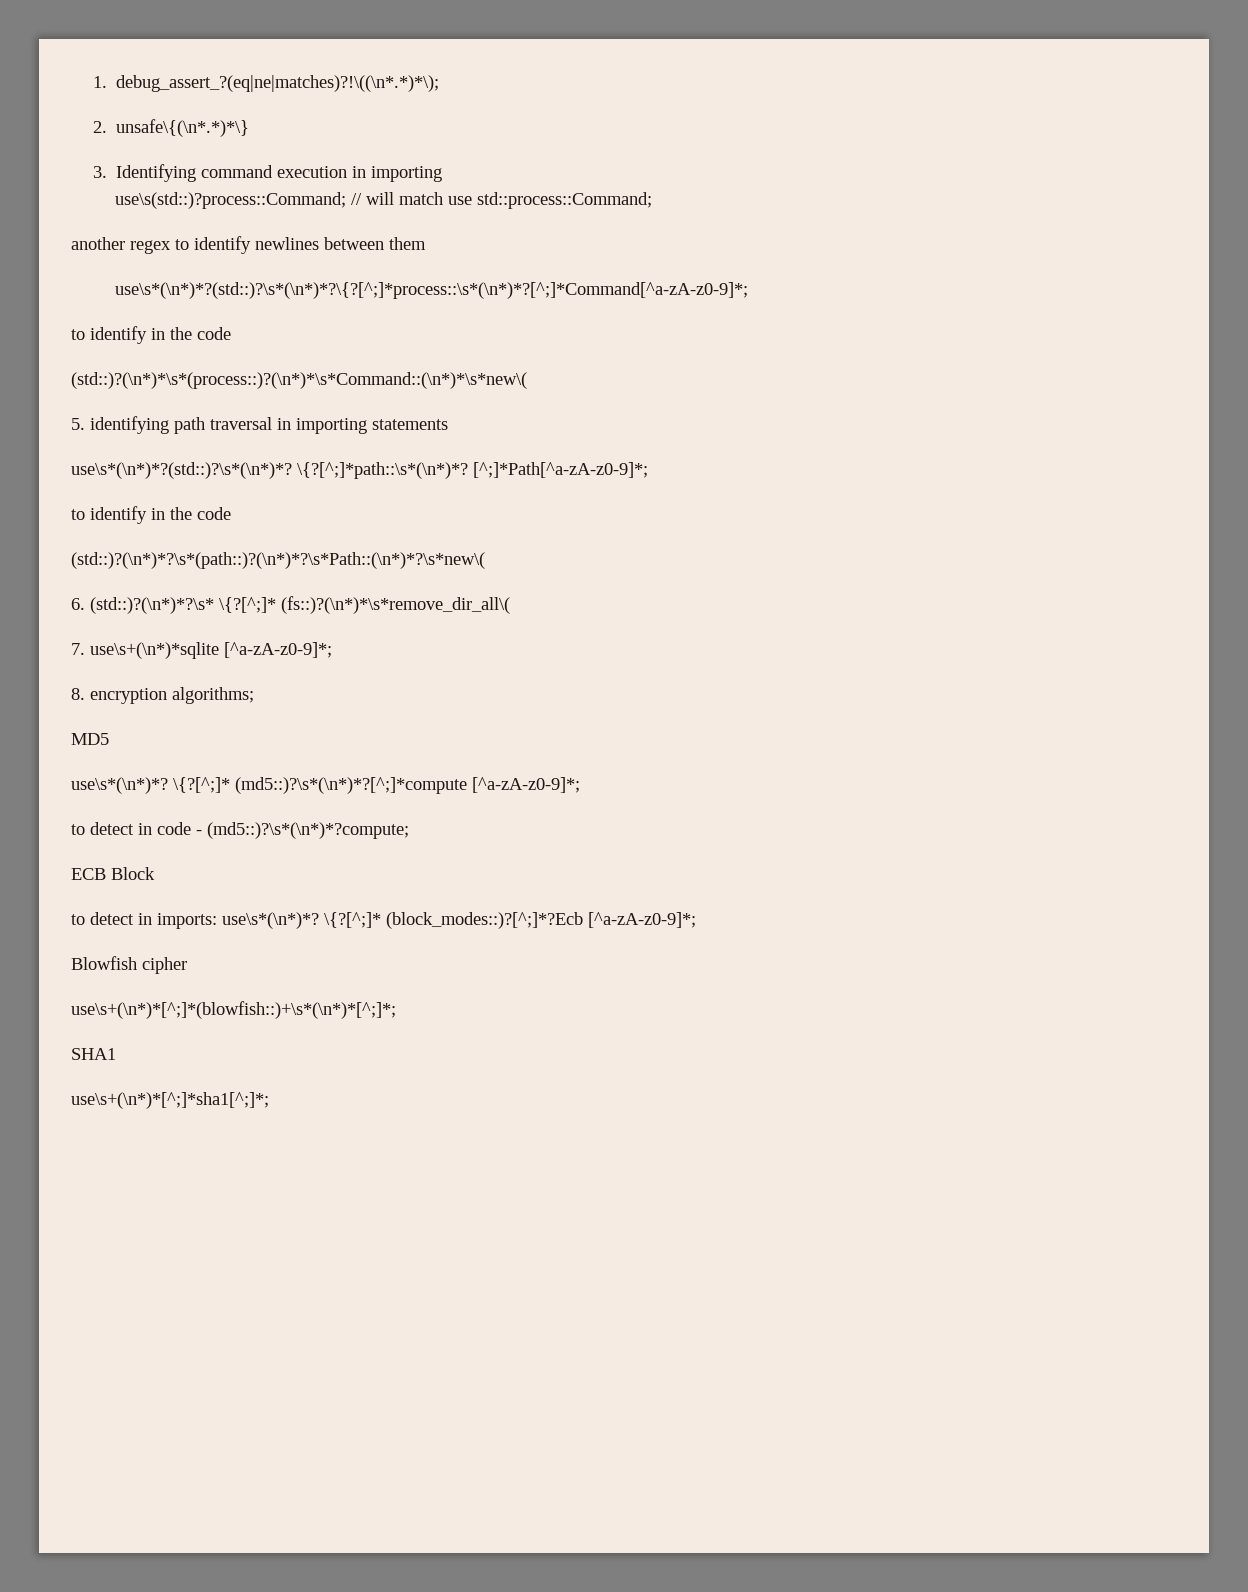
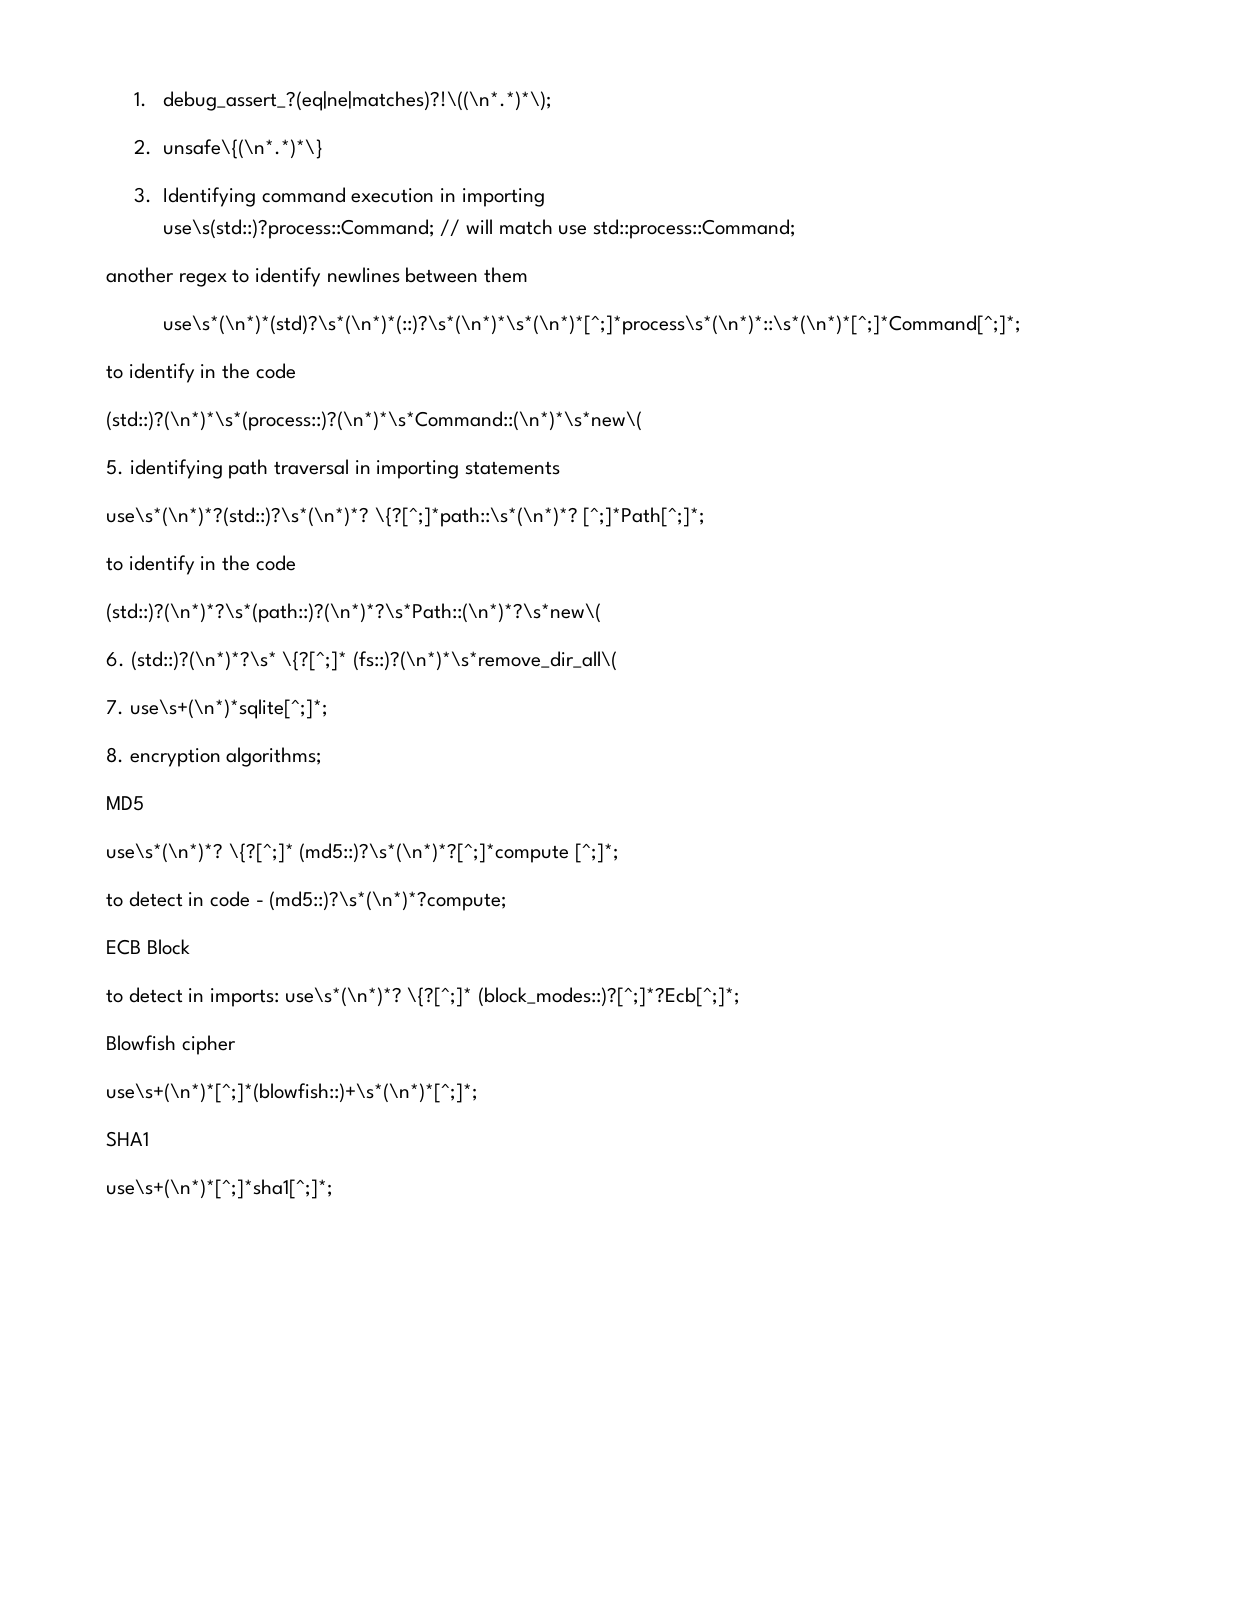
[114,282,748,299] use\s*(\n*)*?(std::)?\s*(\n*)*?\{?[^;]*process::\s*(\n*)*?[^;]*Command[^a-zA-z0-9]*; -> [162,315,1021,335] use\s*(\n*)*(std)?\s*(\n*)*(::)?\s*(\n*)*\s*(\n*)*[^;]*process\s*(\n*)*::\s*(\n*)*[^;]*Command[^;]*;
[473,462,648,478] [^;]*Path[^a-zA-z0-9]*; -> [583,507,706,527] [^;]*Path[^;]*;
[90,642,332,659] use\s+(\n*)*sqlite [^a-zA-z0-9]*; -> [129,699,328,719] use\s+(\n*)*sqlite[^;]*;
[472,777,580,793] [^a-zA-z0-9]*; -> [575,843,620,863] [^;]*;
[386,912,696,929] (block_modes::)?[^;]*?Ecb [^a-zA-z0-9]*; -> [478,987,741,1007] (block_modes::)?[^;]*?Ecb[^;]*;

